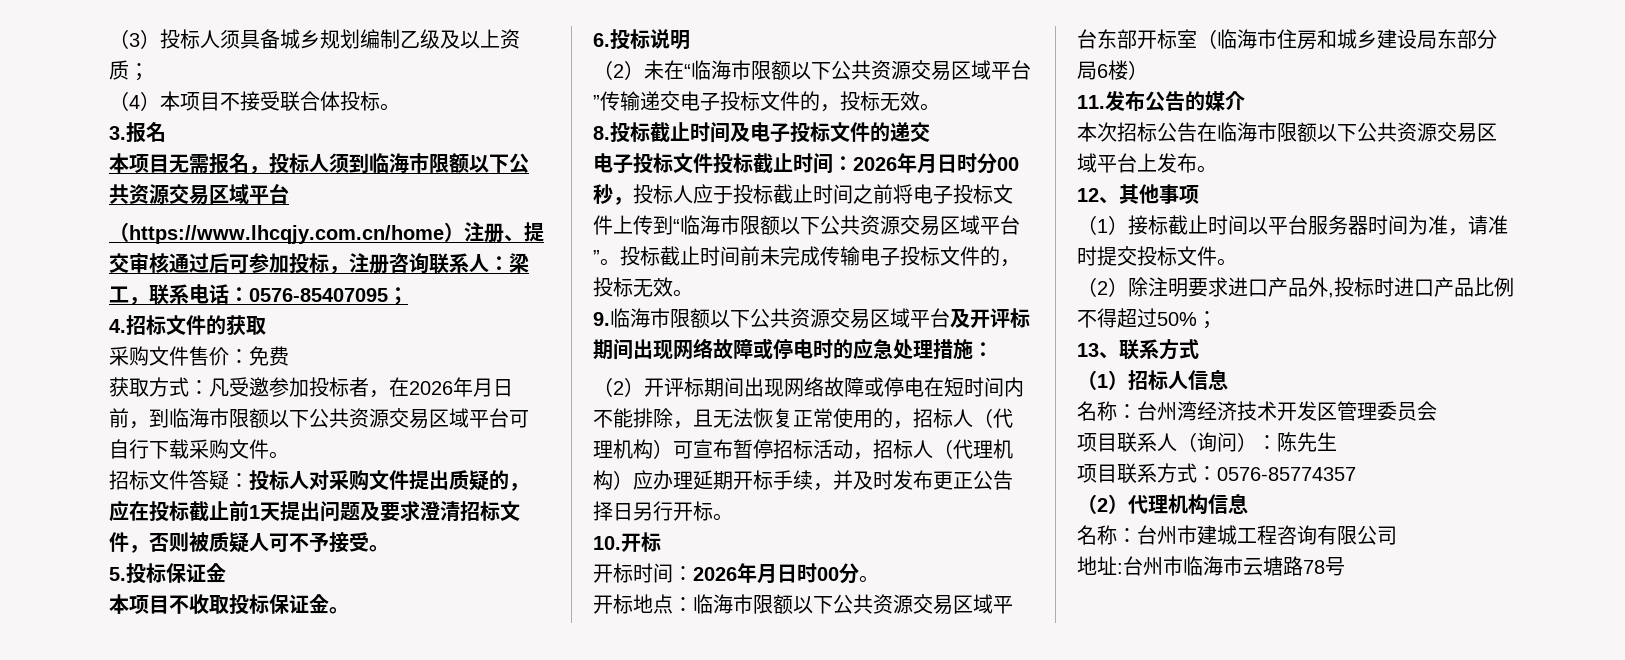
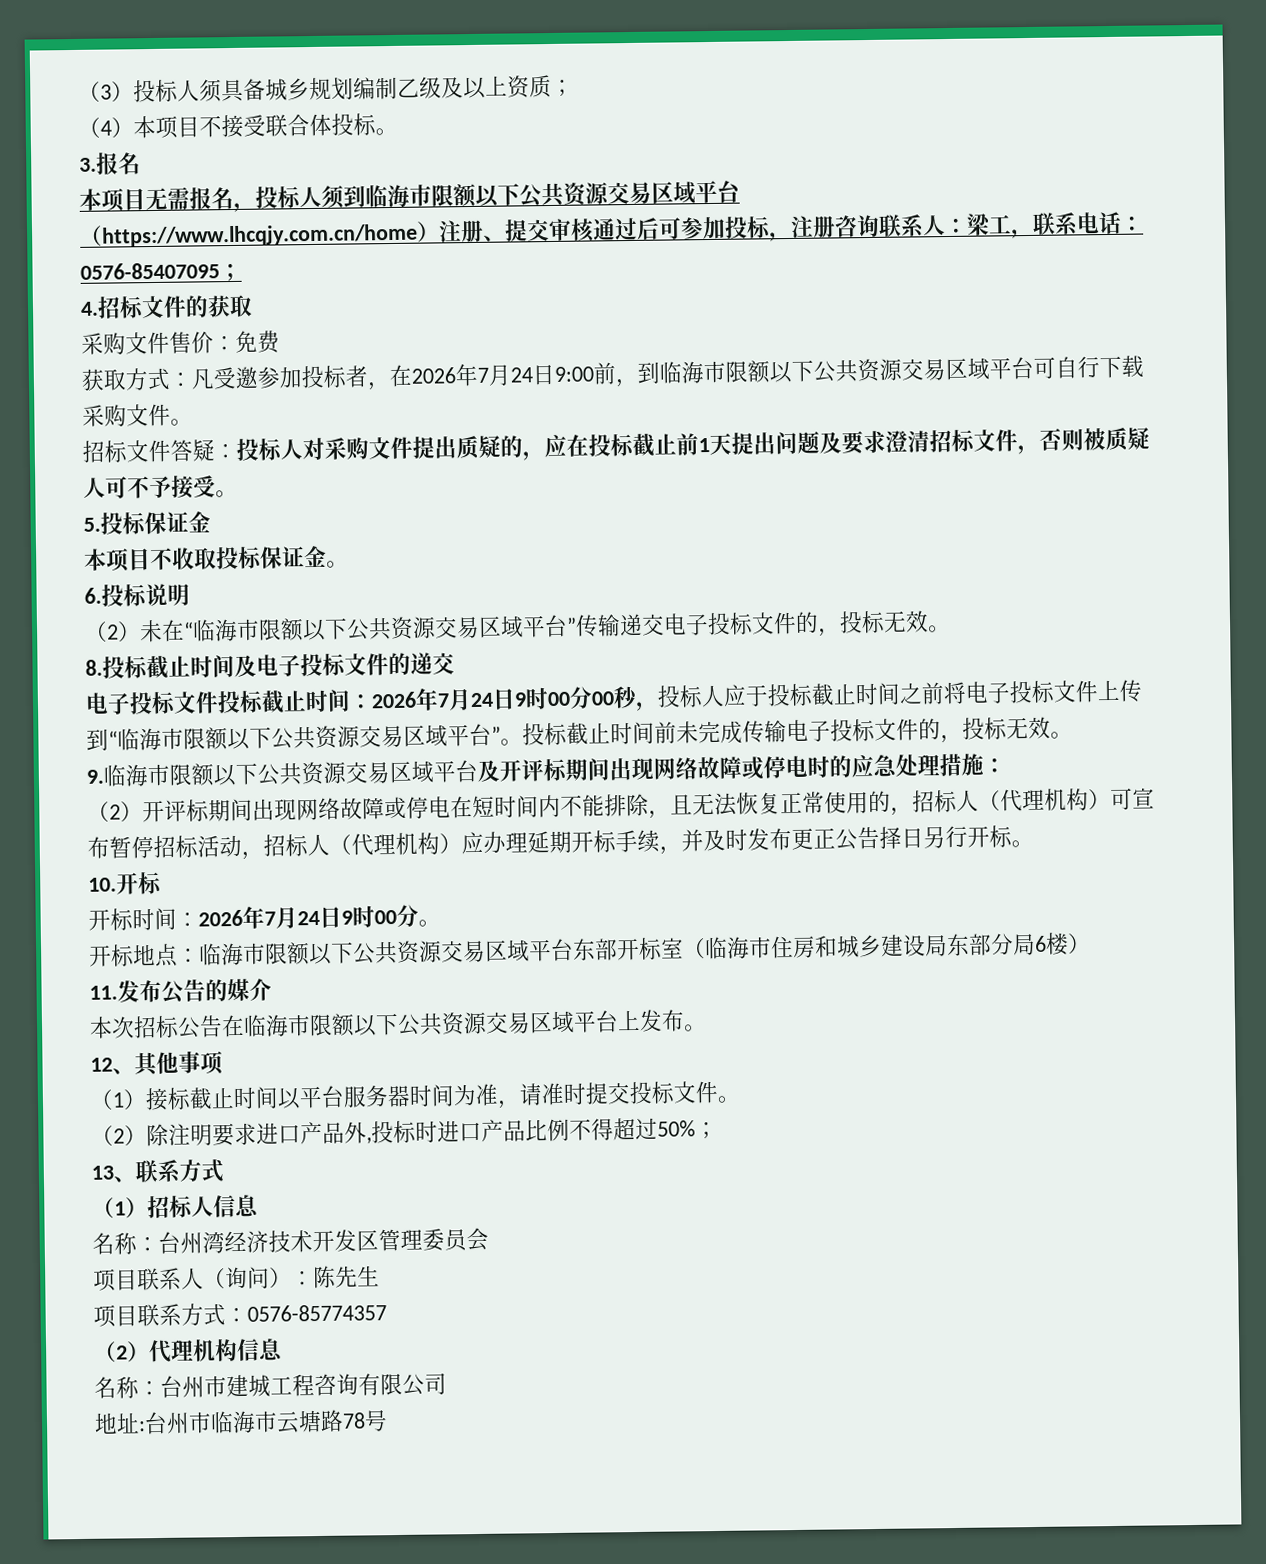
[473,378,513,397] 月日 -> [477,363,594,386] 7月24日9:00
[917,153,977,174] 月日时 -> [437,687,571,711] 7月24日9时00
[757,564,797,584] 月日 -> [264,906,353,929] 7月24日9

